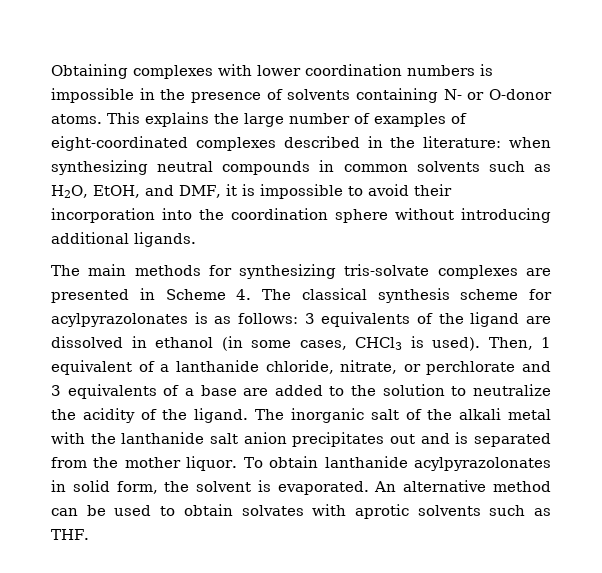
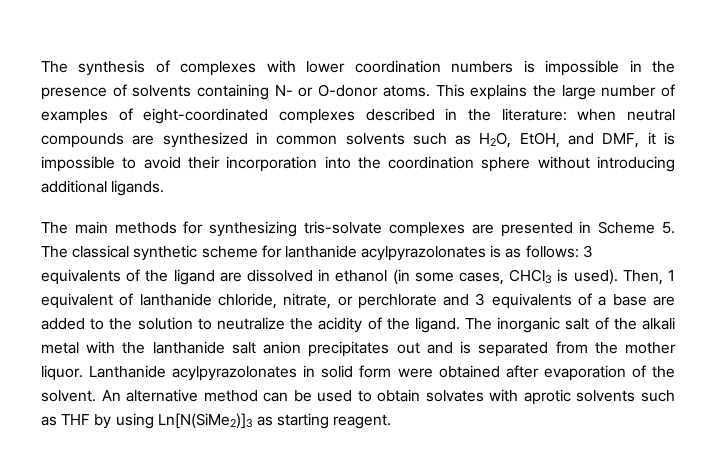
[51,64,128,79] Obtaining -> [41,60,170,76] The synthesis of
[51,160,148,175] synthesizing -> (617, 115) none
(311, 168) none -> [132,132,248,148] are synthesized
[236,289,252,300] 4. -> [661,222,675,234] 5.
[377,288,450,303] synthesis -> [133,245,198,261] synthetic
(552, 294) none -> [284,245,357,258] lanthanide
[160,364,170,372] a -> (134, 299) none
[243,456,551,471] [51,480,369,495] To obtain lanthanide acylpyrazolonates in solid form, the solvent is evaporated. -> [89,365,675,381] [41,390,96,402] Lanthanide acylpyrazolonates in solid form were obtained after evaporation of the solvent.
[51,529,89,540] THF. -> [61,413,392,429] THF by using Ln[N(SiMe2)]3 as starting reagent.

